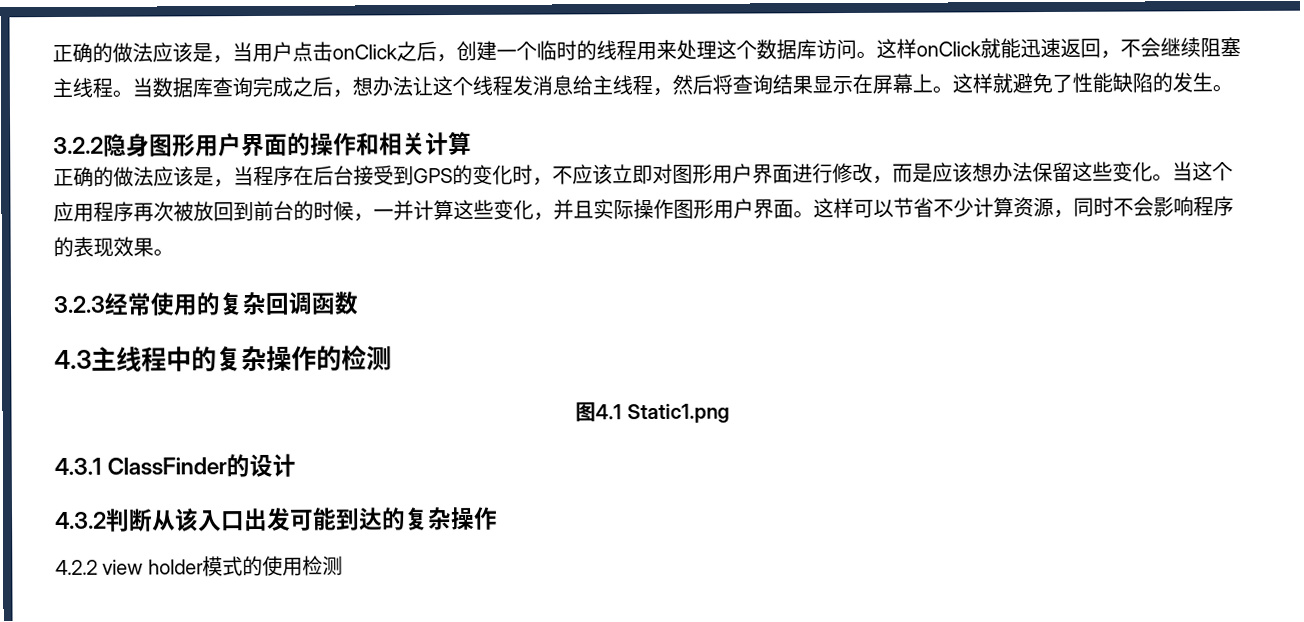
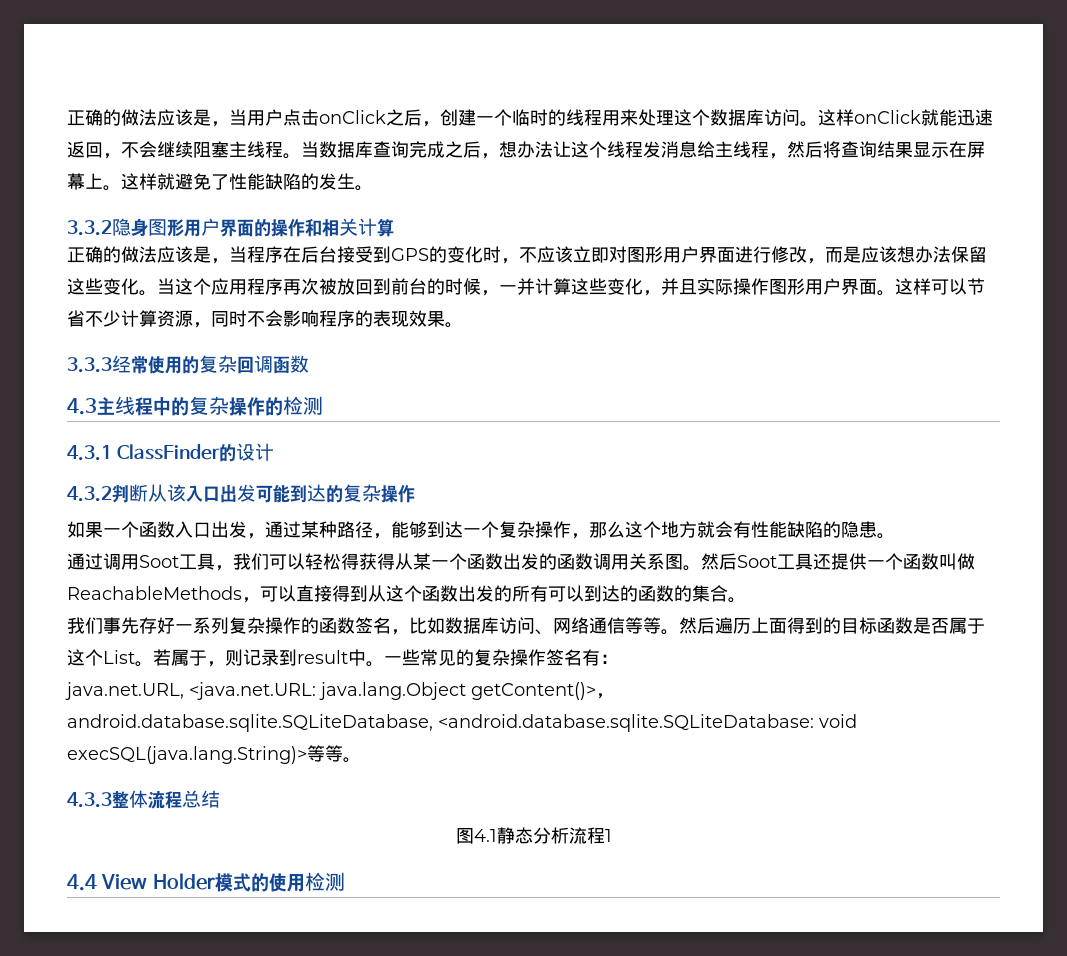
[53,136,104,155] 3.2.2 -> [67,220,112,236] 3.3.2
[53,295,106,314] 3.2.3 -> [67,357,112,373] 3.3.3
[575,402,730,424] // 图4.1 Static1.png -> (323, 405) none
[55,559,204,576] 4.2.2 view holder -> [67,521,895,539] [67,553,975,571] [67,585,746,603] [67,617,985,635] [67,649,618,667] [65,682,614,700] [67,714,857,732] [67,745,361,764] [67,790,220,809] [455,827,612,844] [67,873,215,891] 如果一个函数入口出发，通过某种路径，能够到达一个复杂操作，那么这个地方就会有性能缺陷的隐患。 // 通过调用Soot工具，我们可以轻松得获得从某一个函数出发的函数调用关系图。然后Soot工具还提供一个函数叫做ReachableMethods，可以直接得到从这个函数出发的所有可以到达的函数的集合。 // 我们事先存好一系列复杂操作的函数签名，比如数据库访问、网络通信等等。然后遍历上面得到的目标函数是否属于这个List。若属于，则记录到result中。一些常见的复杂操作签名有： // java.net.URL, <java.net.URL: java.lang.Object getContent()>， // android.database.sqlite.SQLiteDatabase, <android.database.sqlite.SQLiteDatabase: void execSQL(java.lang.String)>等等。 // 4.3.3整体流程总结 // 图4.1静态分析流程1 // 4.4 View Holder

